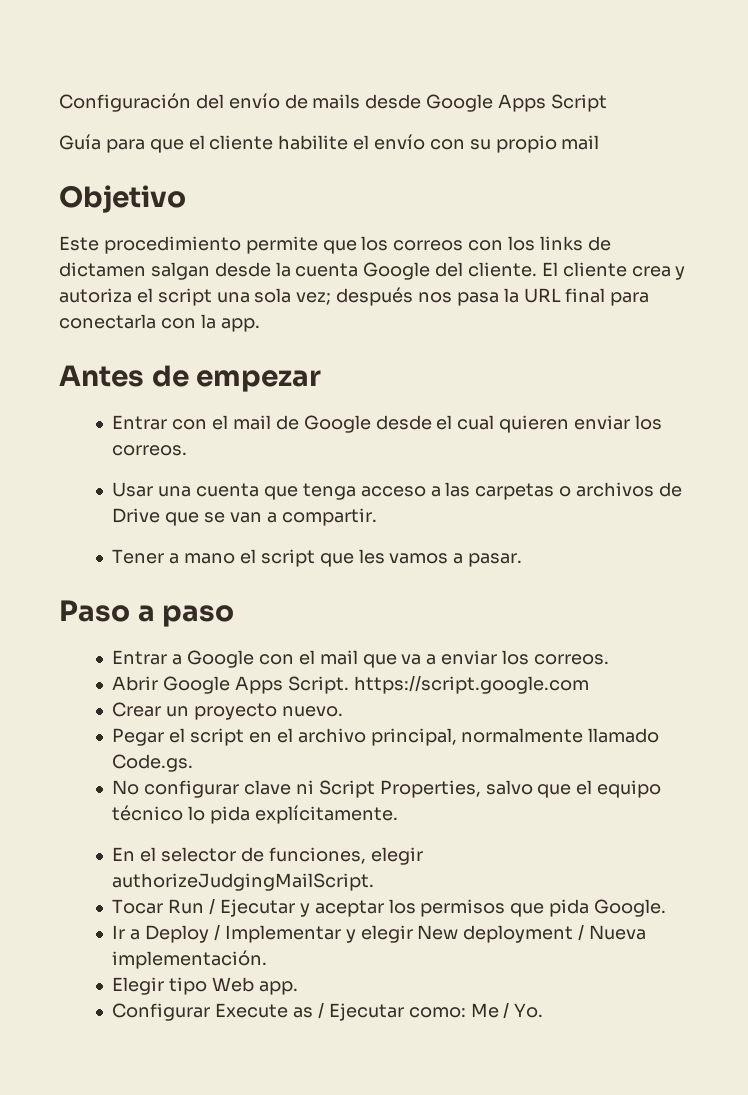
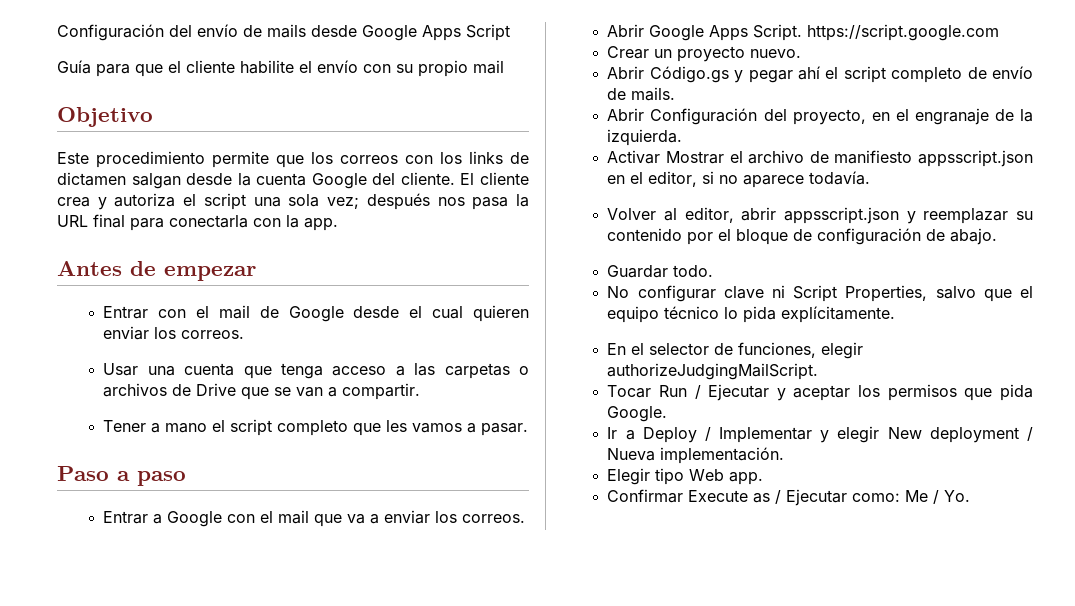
(315, 558) none -> [277,420,349,436] completo
[112,728,660,746] [112,754,194,772] Pegar el script en el archivo principal, normalmente llamado Code.gs. -> [607,66,1033,83] [607,87,676,101] [607,108,1033,125] [607,129,683,146] [607,150,1033,167] [607,171,871,188] [607,207,1033,224] [607,228,998,245] [607,265,714,278] Abrir Código.gs y pegar ahí el script completo de envío de mails. // Abrir Configuración del proyecto, en el engranaje de la izquierda. // Activar Mostrar el archivo de manifiesto appsscript.json en el editor, si no aparece todavía. // Volver al editor, abrir appsscript.json y reemplazar su contenido por el bloque de configuración de abajo. // Guardar todo.
[112,1003,211,1021] Configurar -> [607,489,684,503] Confirmar

